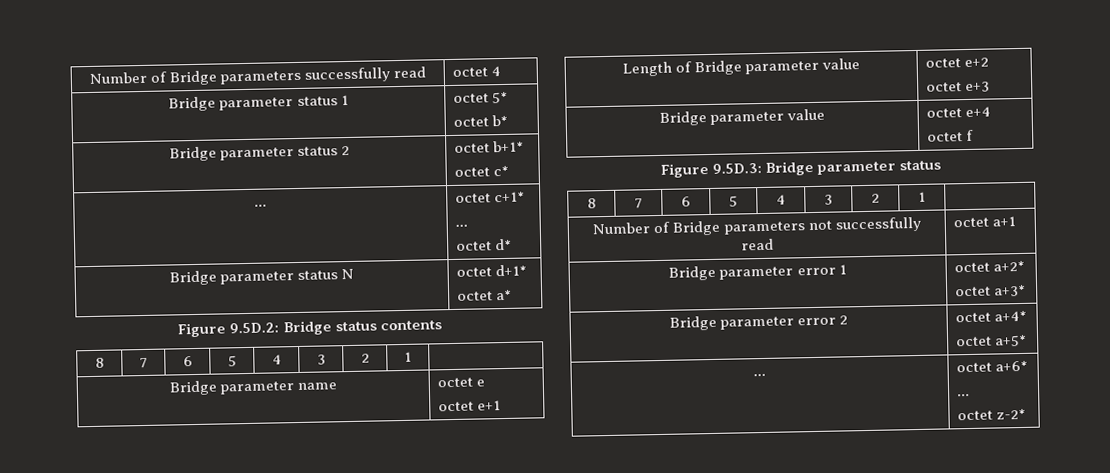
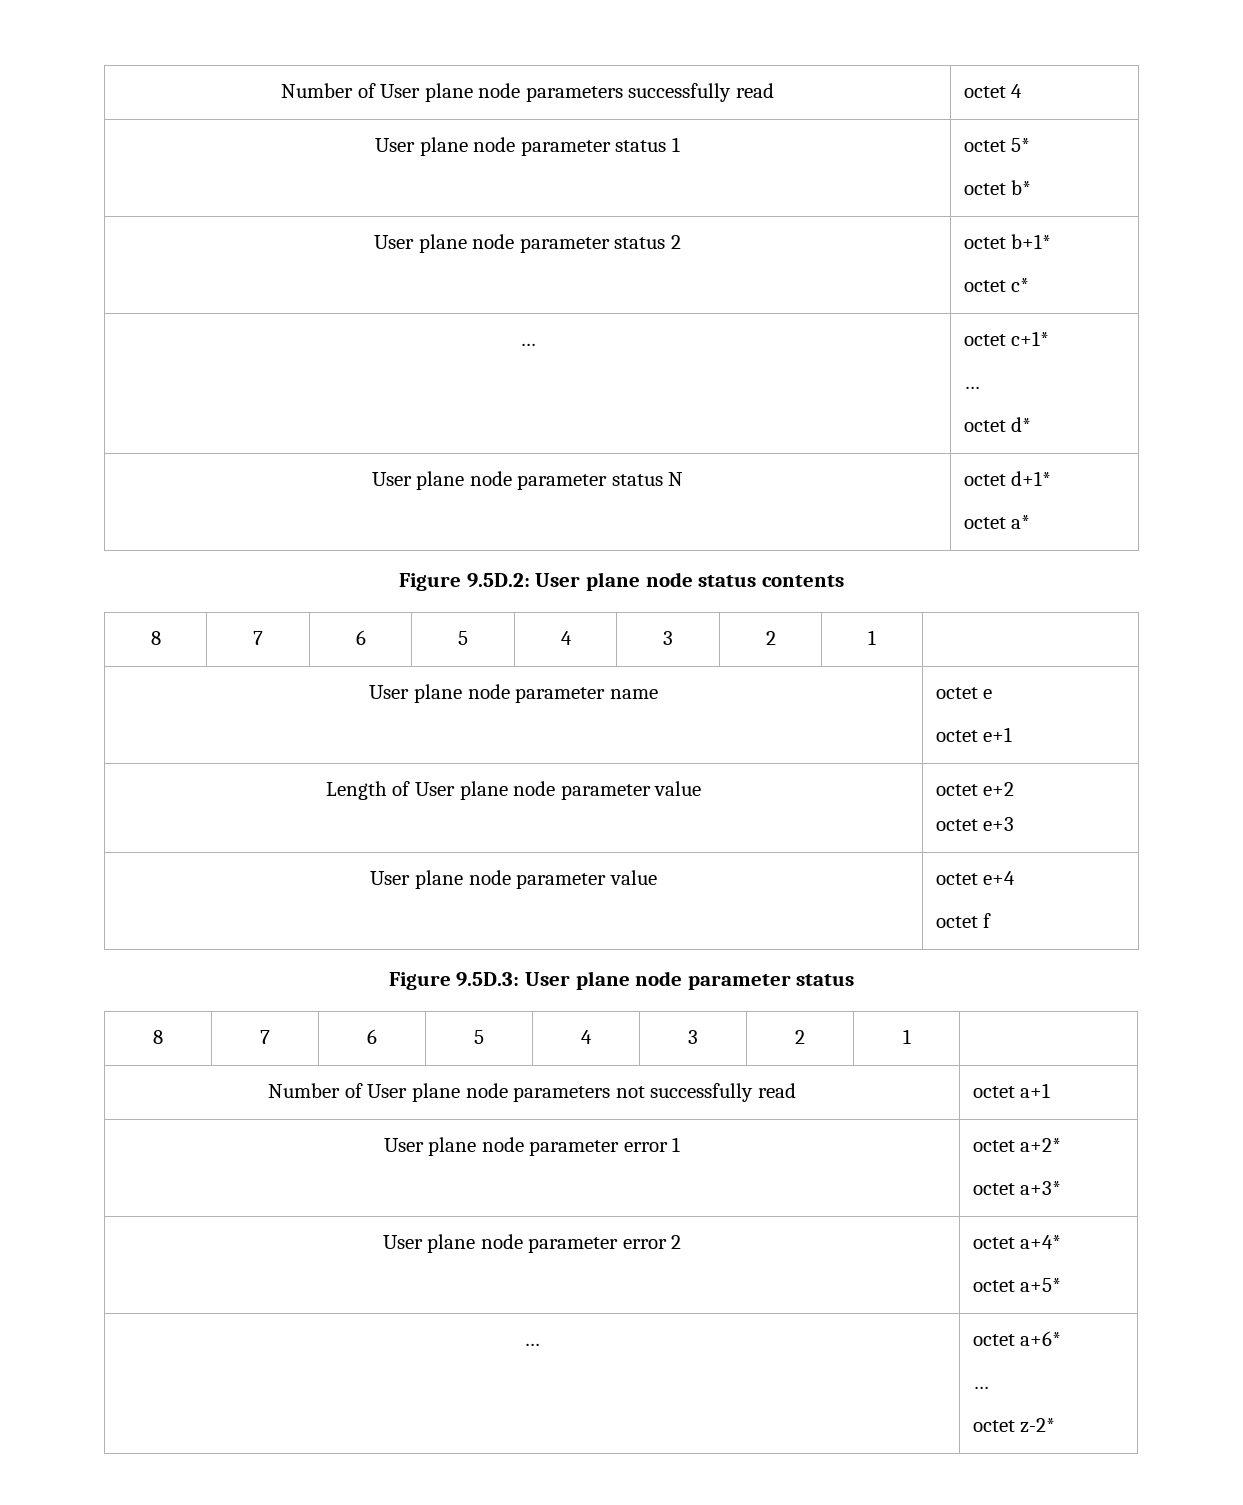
[88,70,217,86] Number of Bridge -> [281,83,521,102] Number of User plane node
[168,96,217,112] Bridge -> [375,137,516,156] User plane node
[168,146,217,162] Bridge -> [374,234,515,253] User plane node
[168,270,217,286] Bridge -> [371,471,512,490] User plane node
[282,320,332,336] Bridge -> [535,572,693,591] User plane node
[168,380,217,396] Bridge -> [369,684,510,703] User plane node
[694,60,742,76] Bridge -> [414,781,556,800] User plane node
[658,111,707,126] Bridge -> [370,870,511,889] User plane node
[765,160,814,176] Bridge -> [524,971,683,990] User plane node
[672,220,721,236] Bridge -> [367,1083,508,1102] User plane node
[668,265,717,281] Bridge -> [383,1137,524,1156] User plane node
[668,315,717,331] Bridge -> [382,1234,523,1253] User plane node

